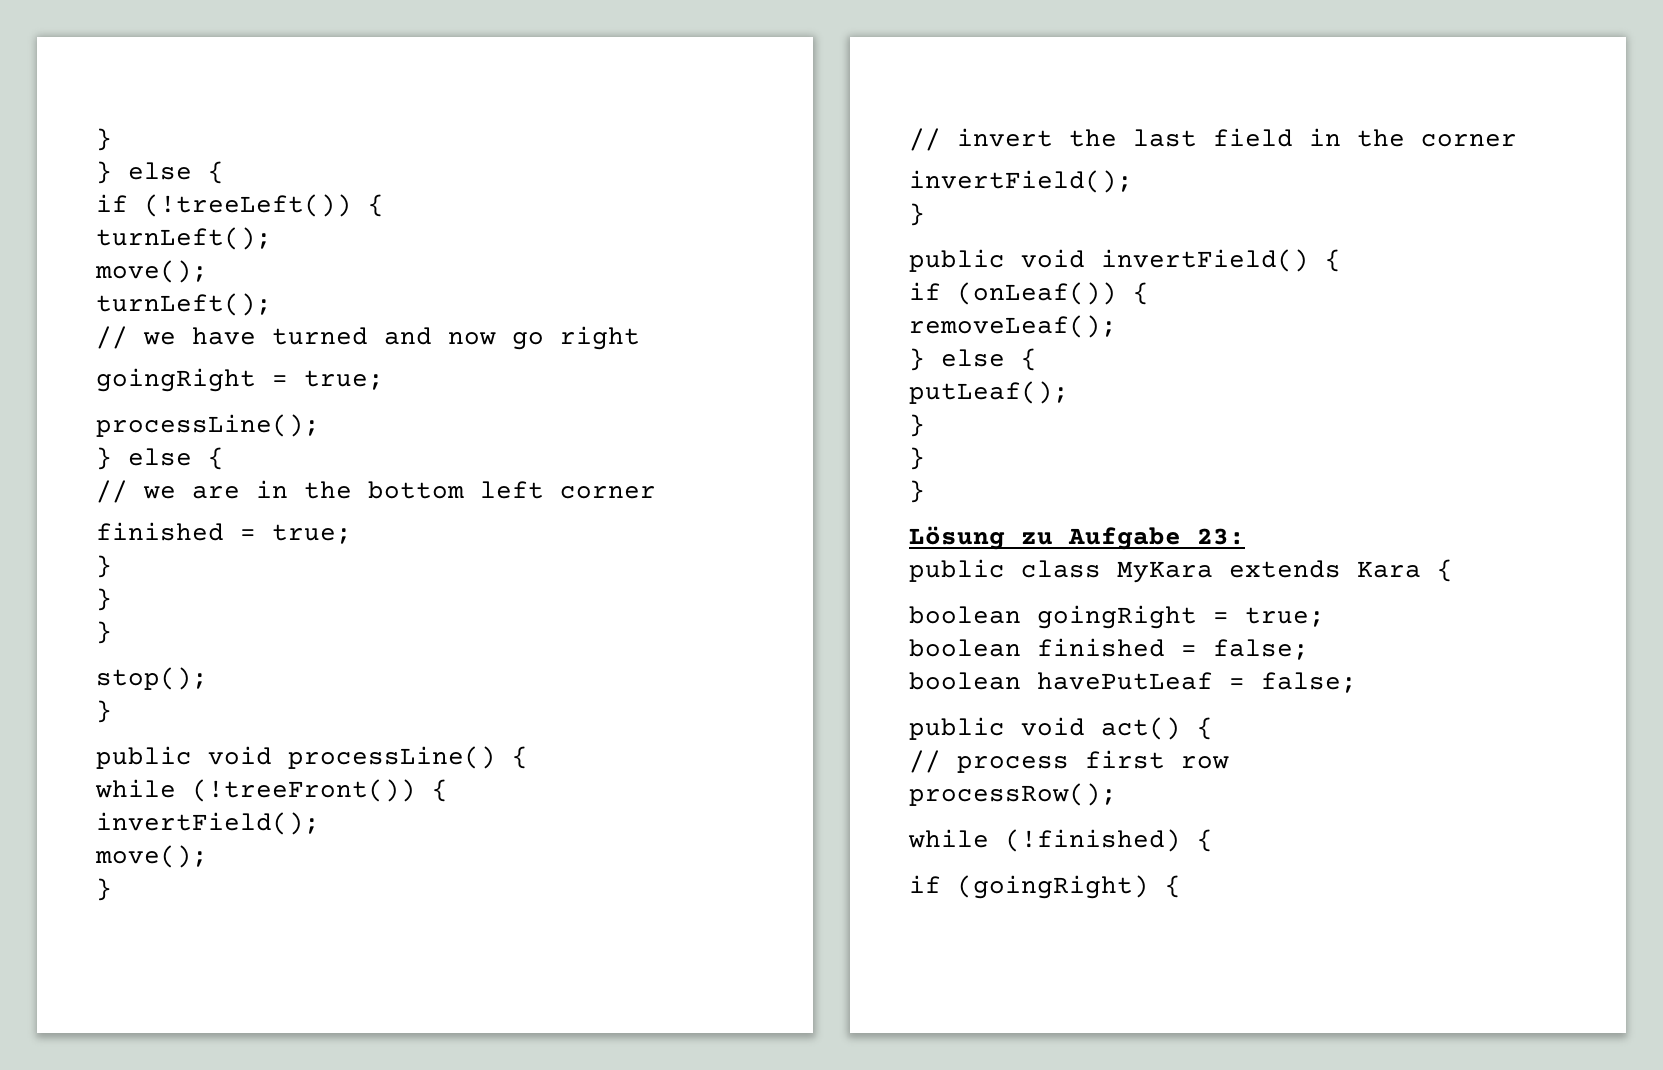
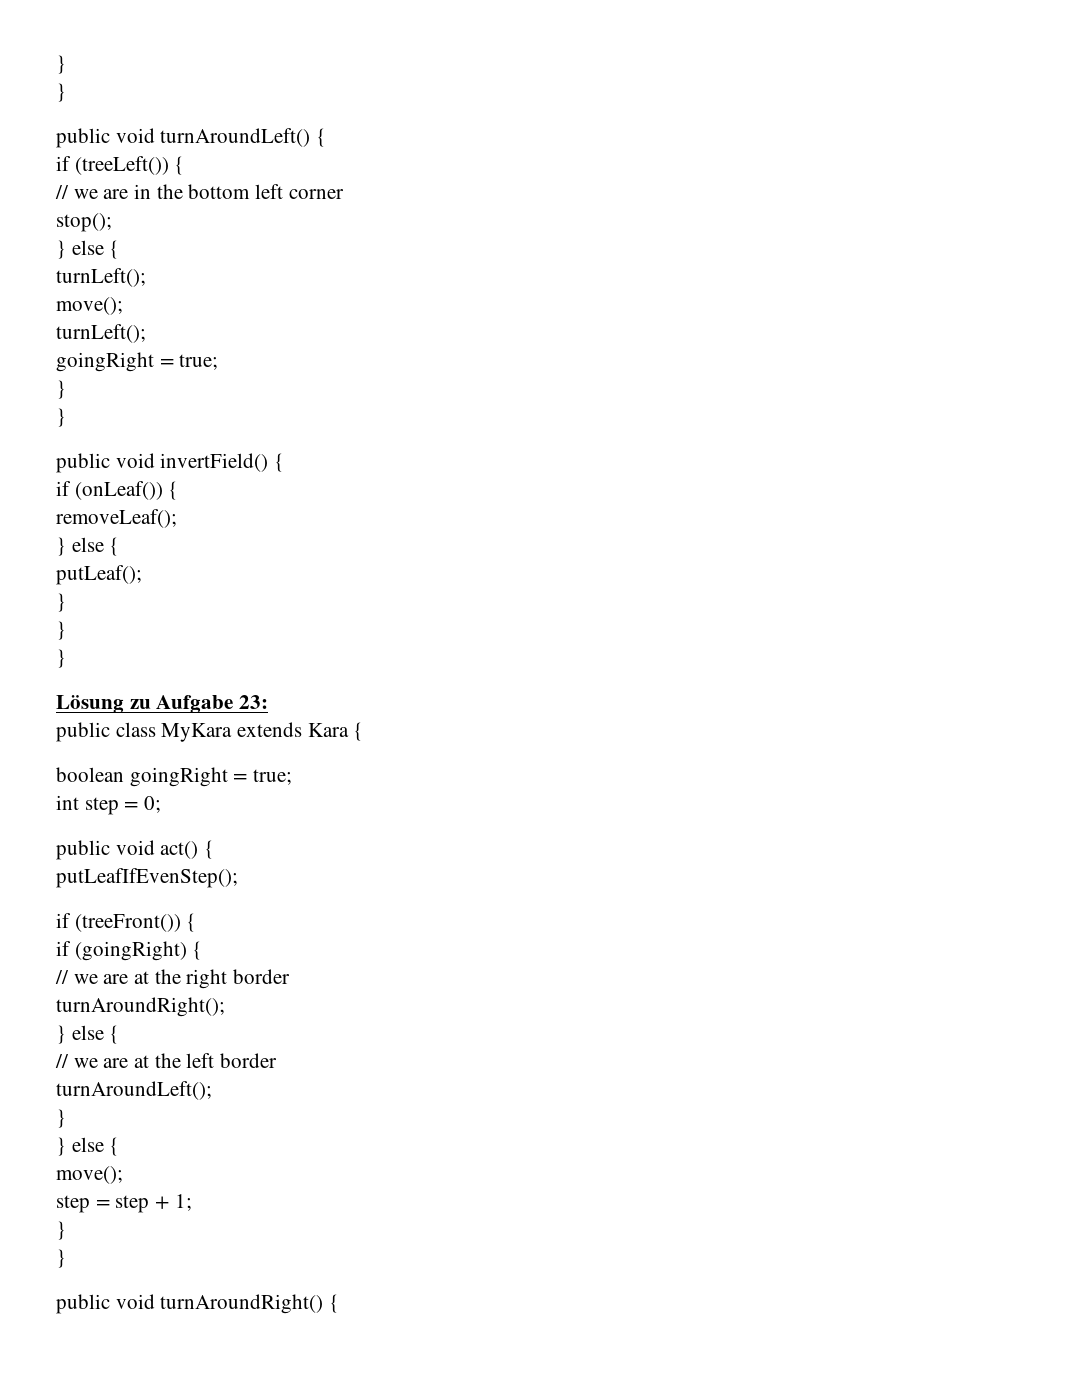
[96,128,112,151] [96,161,224,184] [96,194,384,217] [96,227,272,250] [95,260,208,283] [96,293,272,316] [96,326,640,350] [96,368,384,392] [96,414,320,437] [96,447,192,470] } // } else { // if (!treeLeft()) { // turnLeft(); // move(); // turnLeft(); // // we have turned and now go right // goingRight = true; // processLine(); // } else -> [56,55,66,74] [56,83,66,102] [56,128,327,148] [56,156,169,175] } // } // public void turnAroundLeft() { // if (treeLeft())
[96,522,352,544] [96,555,112,578] [96,588,112,611] [96,621,112,644] [96,667,208,690] [96,700,112,723] [96,746,528,769] [95,779,448,802] [96,812,320,835] [95,845,208,868] [96,878,112,901] [909,128,1517,151] [909,170,1133,193] finished = true; // } // } // } // stop(); // } // public void processLine() { // while (!treeFront()) { // invertField(); // move(); // } // // invert the last field in the corner // invertField(); -> [56,213,112,232] [56,240,120,259] [56,268,146,287] [56,297,123,315] [56,324,146,343] [56,352,219,372] [56,380,66,399] stop(); // } else { // turnLeft(); // move(); // turnLeft(); // goingRight = true; // }
[909,638,1309,660] [909,672,1357,693] [909,717,1213,740] [909,750,1229,773] [909,783,1117,806] [908,829,1213,852] [909,875,1149,899] boolean finished = false; // boolean havePutLeaf = false; // public void act() { // // process first row // processRow(); // while (!finished) { // if (goingRight) -> [56,795,162,815] [56,840,215,860] [56,868,238,888] [56,913,197,932] [56,941,203,961] [55,969,291,989] [56,997,225,1017] [56,1025,120,1044] [55,1053,278,1068] [56,1081,212,1100] [56,1109,66,1128] [56,1137,120,1156] [56,1166,123,1184] [56,1194,192,1213] [56,1221,66,1240] [56,1249,66,1268] [56,1294,324,1314] int step = 0; // public void act() { // putLeafIfEvenStep(); // if (treeFront()) { // if (goingRight) { // // we are at the right border // turnAroundRight(); // } else { // // we are at the left border // turnAroundLeft(); // } // } else { // move(); // step = step + 1; // } // } // public void turnAroundRight()

